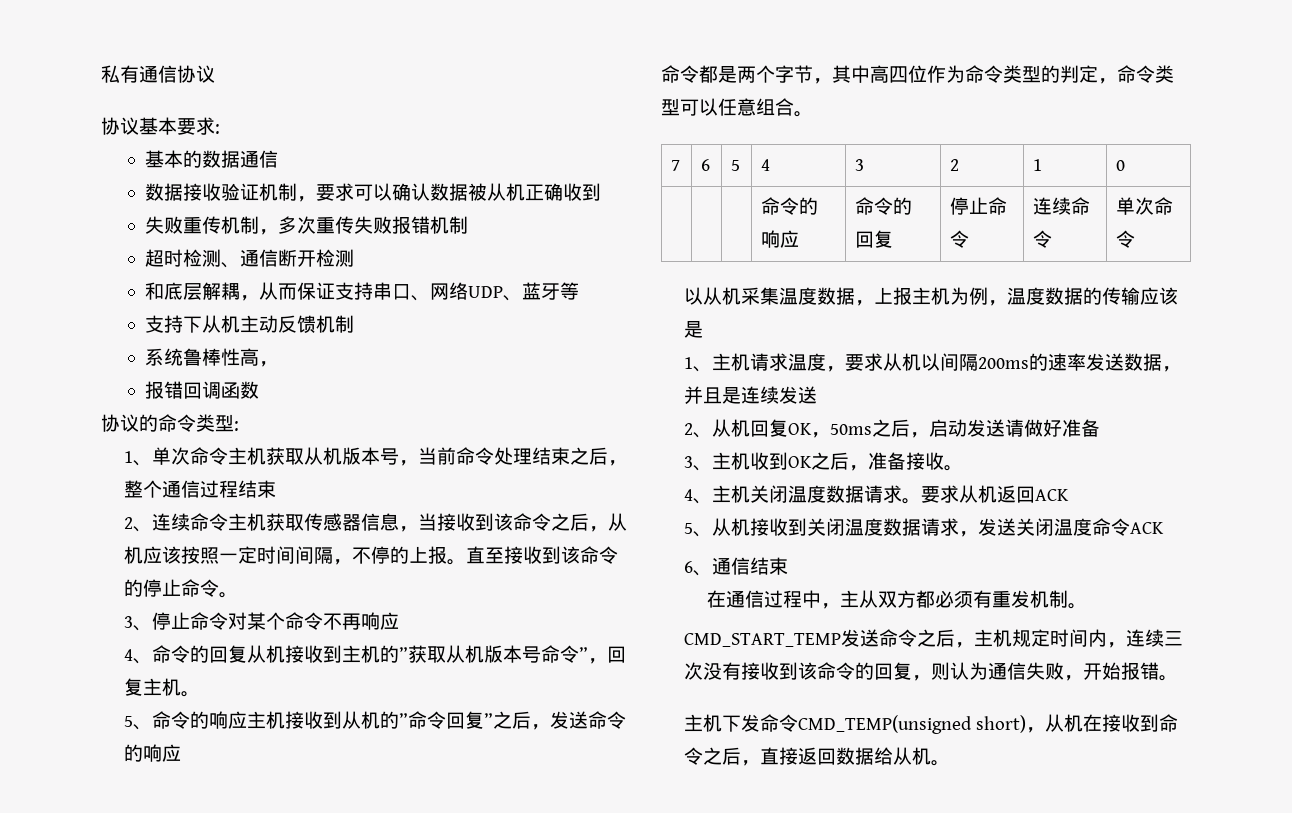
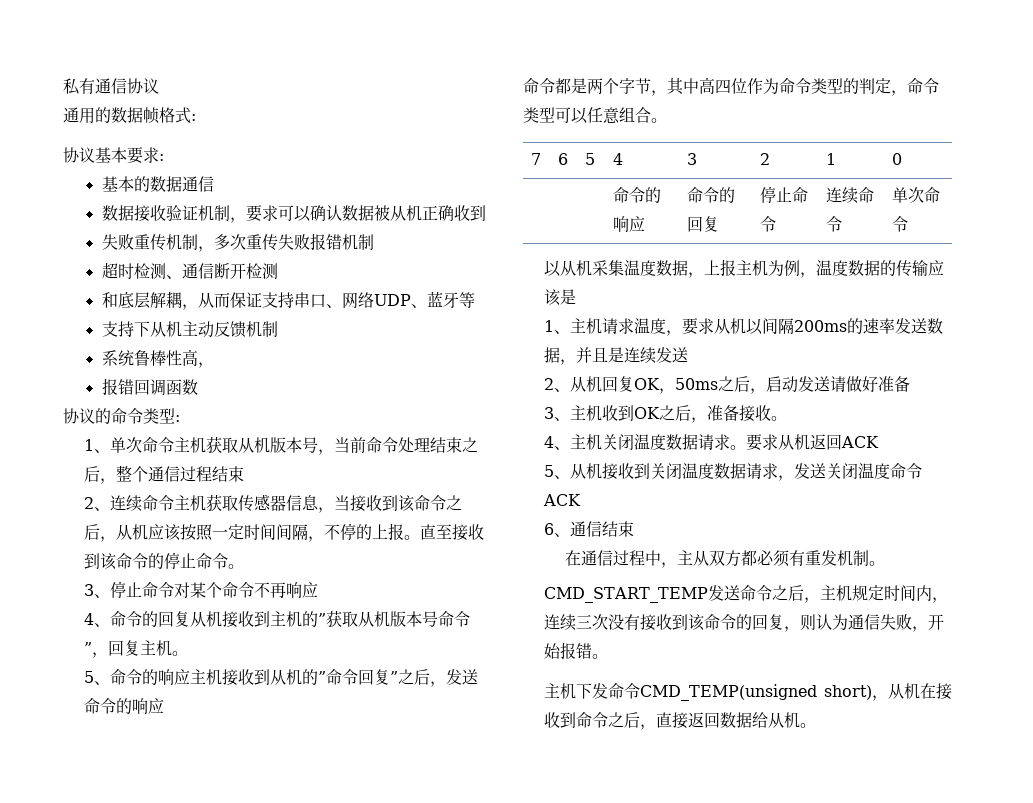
(215, 74) none -> [63,107,196,124] // 通用的数据帧格式:

